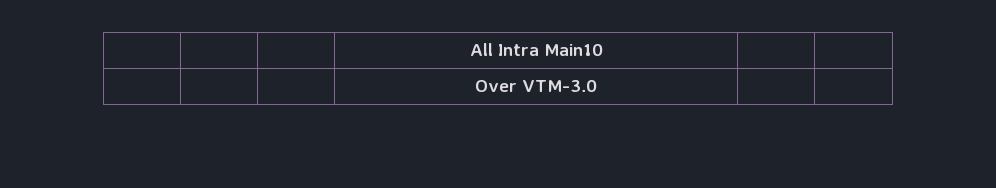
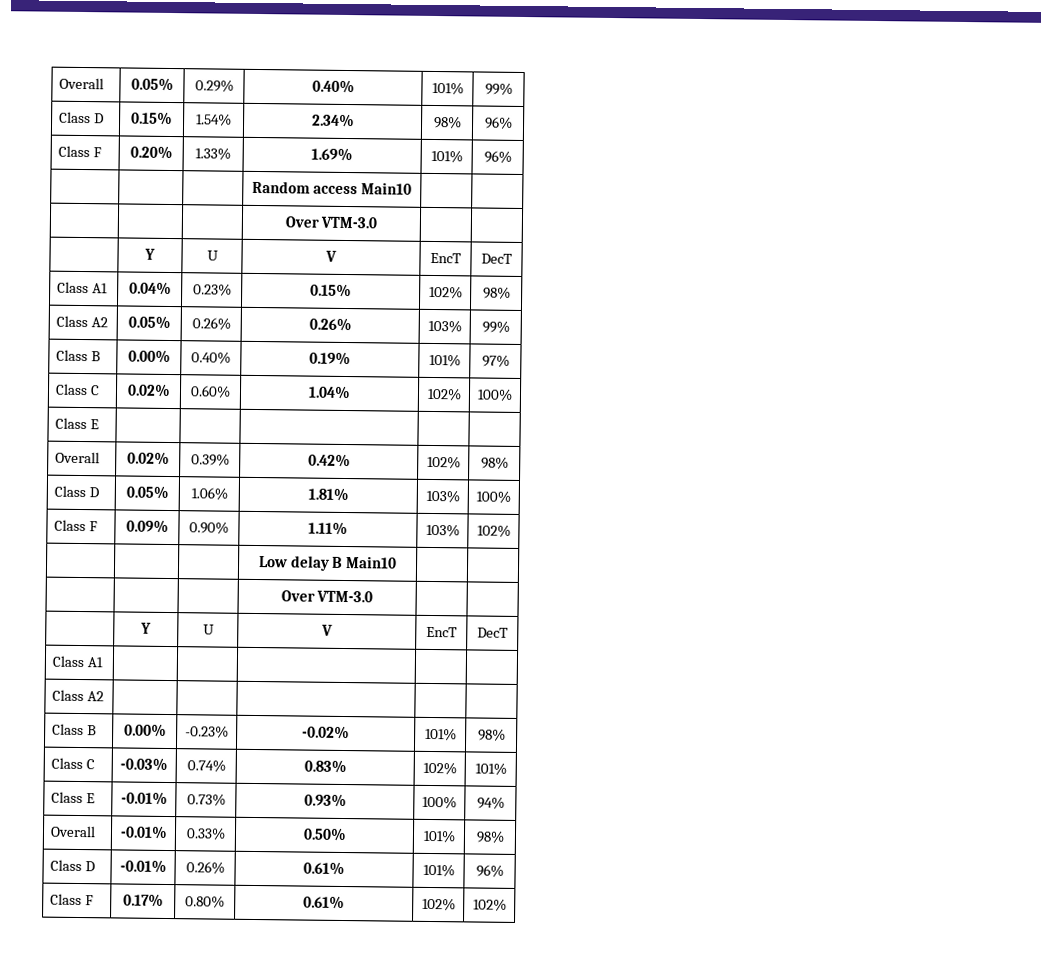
[469,43,603,56] [475,80,597,92] | | | All Intra Main10 | | // | | | Over VTM-3.0 | | -> [58,77,104,90] [130,77,174,92] [194,79,234,92] [311,79,355,94] [431,81,464,95] [484,82,513,95] [58,111,104,124] [131,111,173,126] [196,113,232,126] [311,113,355,128] [433,115,462,129] [484,116,513,129] [57,145,102,158] [129,145,173,160] [195,147,231,160] [311,147,353,162] [430,149,463,163] [483,150,512,163] [252,180,412,195] [284,216,378,229] [144,248,155,260] [206,250,219,261] [325,250,337,262] [430,252,462,264] [481,253,513,264] [56,281,108,294] [128,281,172,296] [192,283,232,296] [310,283,352,298] [428,285,463,299] [482,286,511,299] [55,315,108,328] [127,315,171,330] [191,317,231,330] [308,317,352,332] [427,319,462,333] [481,320,510,333] [55,349,101,362] [127,349,171,364] [191,351,231,364] [309,351,351,366] [428,353,461,367] [481,354,510,367] [54,383,100,396] [126,383,171,398] [190,385,231,398] [308,385,351,400] [426,387,462,401] [477,388,513,401] [54,417,99,430] [54,451,100,464] [126,451,170,466] [190,453,230,466] [307,453,351,468] [426,455,461,469] [480,456,509,469] [53,485,99,498] [125,485,169,500] [190,487,228,500] [307,487,349,502] [425,489,460,503] [476,490,511,503] [53,519,98,532] [125,519,169,534] [189,521,229,534] [308,521,348,536] [425,523,460,537] [476,524,511,537] [258,555,398,571] [280,590,374,603] [140,622,151,634] [202,624,215,635] [321,624,333,636] [426,626,458,638] [477,627,509,638] [51,655,103,668] [51,689,104,702] [51,723,97,736] [123,723,167,737] [185,725,229,738] [302,725,350,740] [424,727,457,741] [477,728,506,741] [50,757,95,770] [120,757,168,772] [186,759,226,772] [303,759,347,774] [422,761,457,775] [474,762,507,775] [50,791,95,804] [120,791,168,806] [186,793,226,806] [303,793,347,808] [422,795,457,809] [476,796,505,809] [49,825,96,838] [119,825,168,840] [185,827,226,840] [302,827,347,842] [422,829,456,843] [475,830,505,843] [49,859,95,872] [119,859,167,874] [185,861,225,874] [303,861,345,876] [422,863,455,877] [475,864,504,877] [49,893,94,906] [122,893,164,907] [185,895,225,908] [303,895,345,910] [421,897,456,911] [472,898,507,911] Overall | 0.05% | 0.29% | 0.40% | 101% | 99% // Class D | 0.15% | 1.54% | 2.34% | 98% | 96% // Class F | 0.20% | 1.33% | 1.69% | 101% | 96% // | | | Random access Main10 | | // | | | Over VTM-3.0 | | // | Y | U | V | EncT | DecT // Class A1 | 0.04% | 0.23% | 0.15% | 102% | 98% // Class A2 | 0.05% | 0.26% | 0.26% | 103% | 99% // Class B | 0.00% | 0.40% | 0.19% | 101% | 97% // Class C | 0.02% | 0.60% | 1.04% | 102% | 100% // Class E | | | | | // Overall | 0.02% | 0.39% | 0.42% | 102% | 98% // Class D | 0.05% | 1.06% | 1.81% | 103% | 100% // Class F | 0.09% | 0.90% | 1.11% | 103% | 102% // | | | Low delay B Main10 | | // | | | Over VTM-3.0 | | // | Y | U | V | EncT | DecT // Class A1 | | | | | // Class A2 | | | | | // Class B | 0.00% | -0.23% | -0.02% | 101% | 98% // Class C | -0.03% | 0.74% | 0.83% | 102% | 101% // Class E | -0.01% | 0.73% | 0.93% | 100% | 94% // Overall | -0.01% | 0.33% | 0.50% | 101% | 98% // Class D | -0.01% | 0.26% | 0.61% | 101% | 96% // Class F | 0.17% | 0.80% | 0.61% | 102% | 102%

